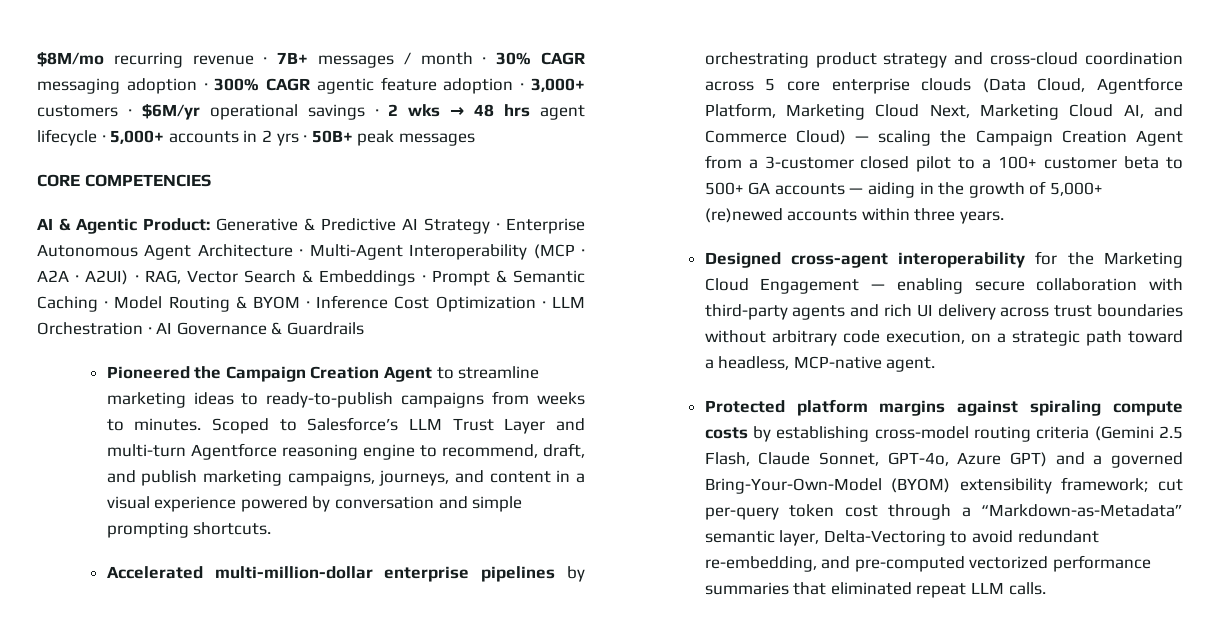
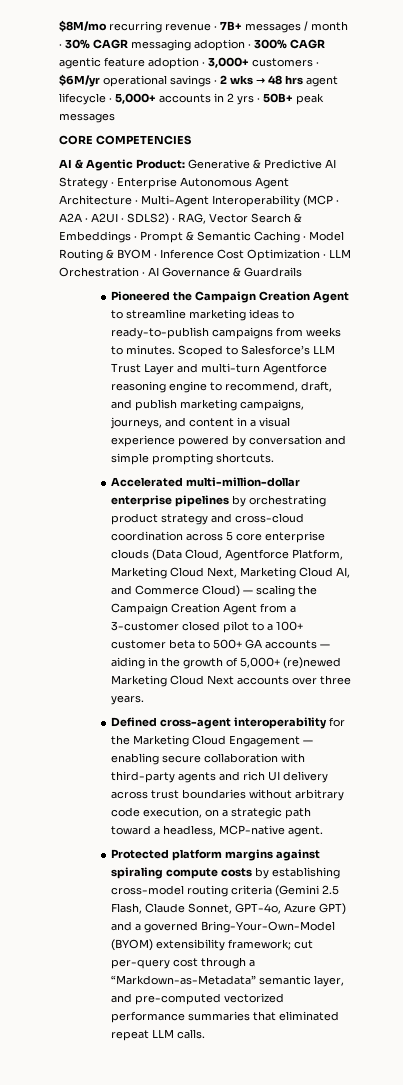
[85,270,129,285] A2UI) -> [91,213,169,225] A2UI · SDLS2)
[787,208,910,221] accounts within -> [110,675,317,687] Marketing Cloud Next accounts over
[704,252,781,268] Designed -> [110,717,157,727] Defined
[789,504,835,517] token -> (170, 964) none
[823,530,1099,546] [704,556,817,572] Delta-Vectoring to avoid redundant re-embedding, -> (344, 981) none

